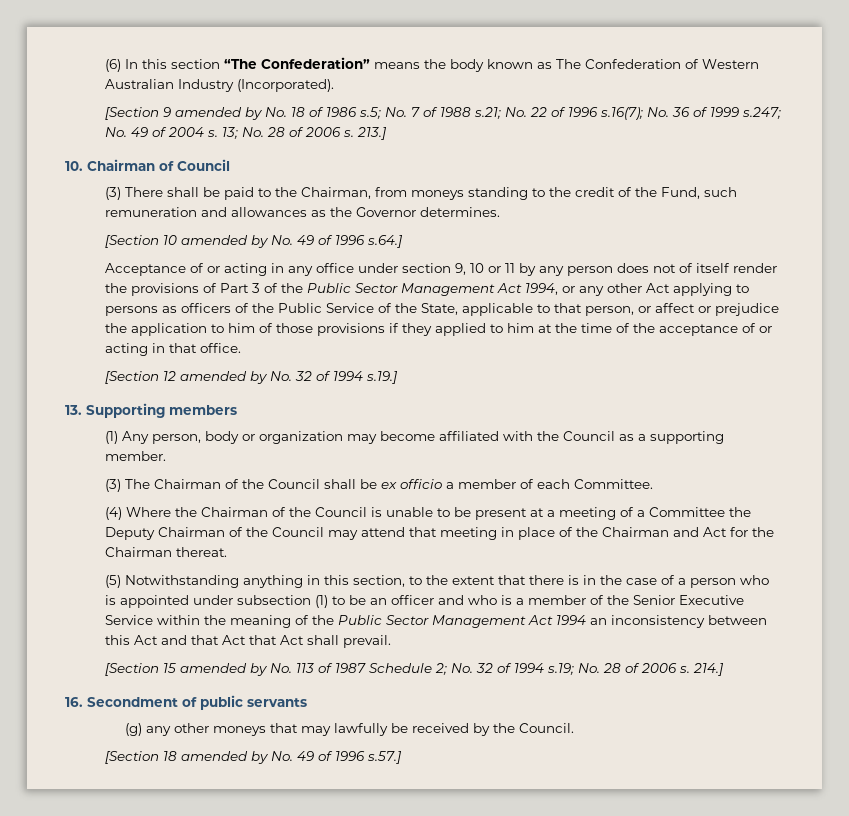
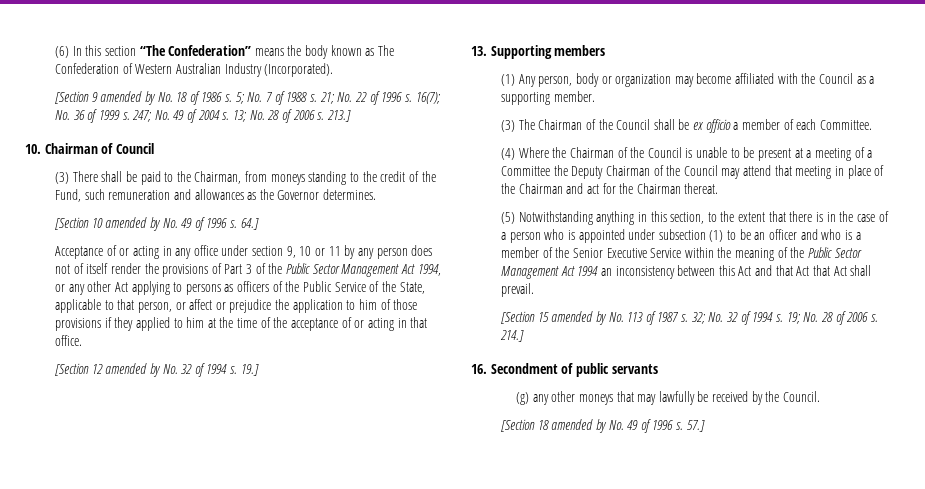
[359,107,382,119] s.5; -> [225,92,244,104] s. 5;
[474,107,502,119] s.21; -> [309,92,334,104] s. 21;
[600,107,644,120] s.16(7); -> [404,92,440,104] s. 16(7);
[742,107,782,119] s.247; -> [122,110,152,122] s. 247;
[367,235,404,248] s.64.] -> [230,218,259,230] s. 64.]
[366,371,399,384] s.19.] -> [230,364,259,376] s. 19.]
[703,527,728,537] Act -> [586,184,599,194] act
[369,663,575,675] Schedule 2; No. 32 of 1994 s.19; -> [681,311,800,325] s. 32; No. 32 of 1994 s. 19;
[367,751,403,764] s.57.] -> [676,420,705,432] s. 57.]

